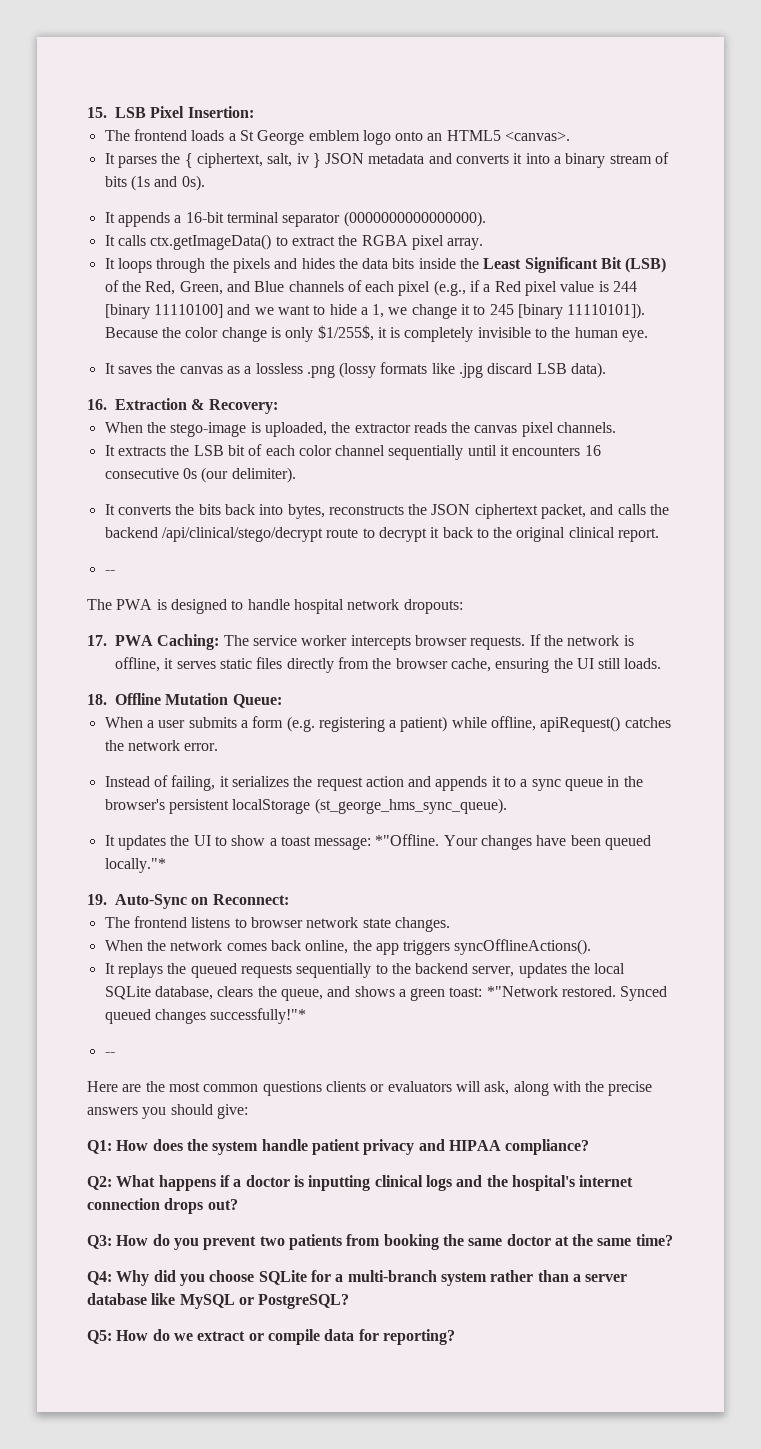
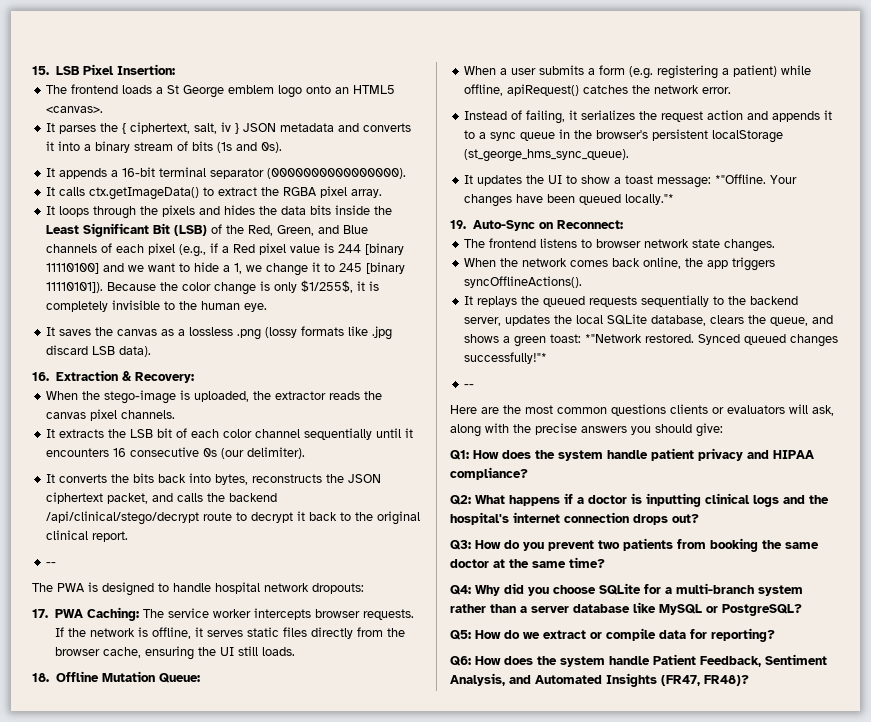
(455, 1337) none -> [450,654,827,667] [450,673,749,687] // Q6: How does the system handle Patient Feedback, Sentiment Analysis, and Automated Insights (FR47, FR48)?

